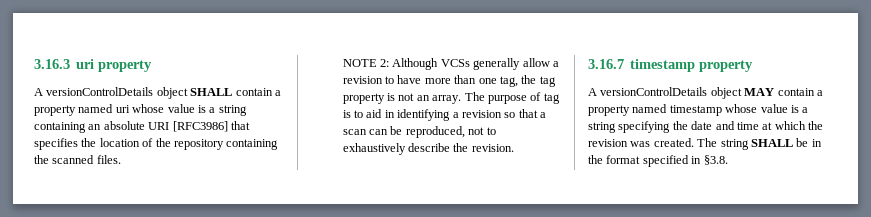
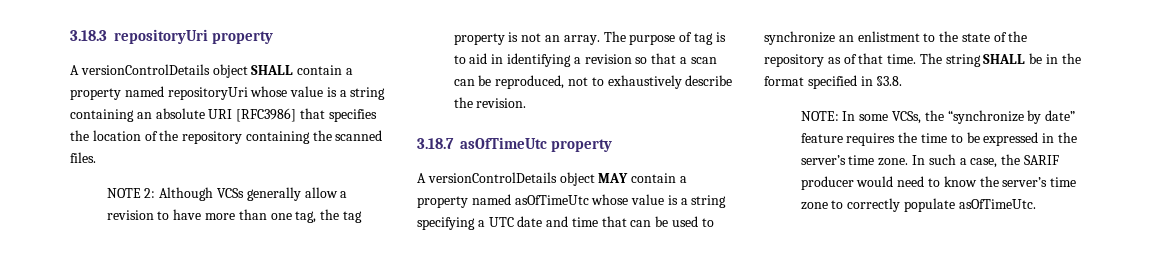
[34,59,95,69] 3.16.3 uri -> [70,29,208,44] 3.18.3 repositoryUri
[115,105,130,113] uri -> [167,87,248,100] repositoryUri
[588,59,696,72] 3.16.7 timestamp -> [417,137,547,149] 3.18.7 asOfTimeUtc
[669,105,722,116] timestamp -> [514,195,589,205] asOfTimeUtc
[672,121,688,130] the -> [477,217,514,227] a UTC
[762,121,823,130] [588,138,694,147] at which the revision was created. -> [601,216,714,227] [764,31,1028,45] [764,53,917,67] that can be used to synchronize an enlistment to the state of the repository as of that time.
(728, 160) none -> [800,110,1076,124] [800,132,1077,146] [800,154,1059,168] [800,176,1077,190] [800,198,1036,212] // NOTE: In some VCSs, the “synchronize by date” feature requires the time to be expressed in the server’s time zone. In such a case, the SARIF producer would need to know the server’s time zone to correctly populate asOfTimeUtc.

